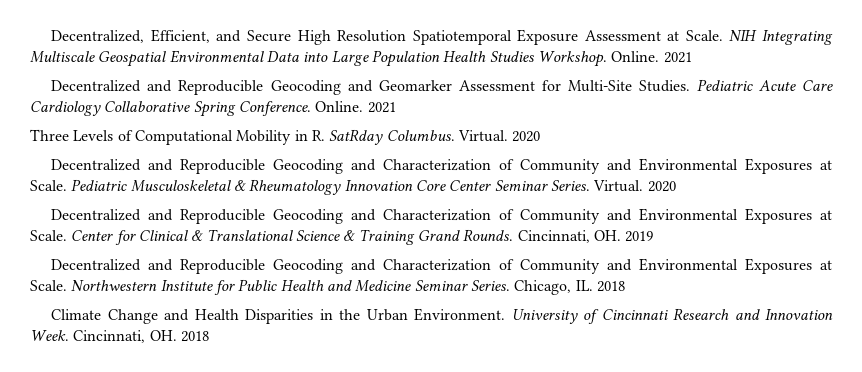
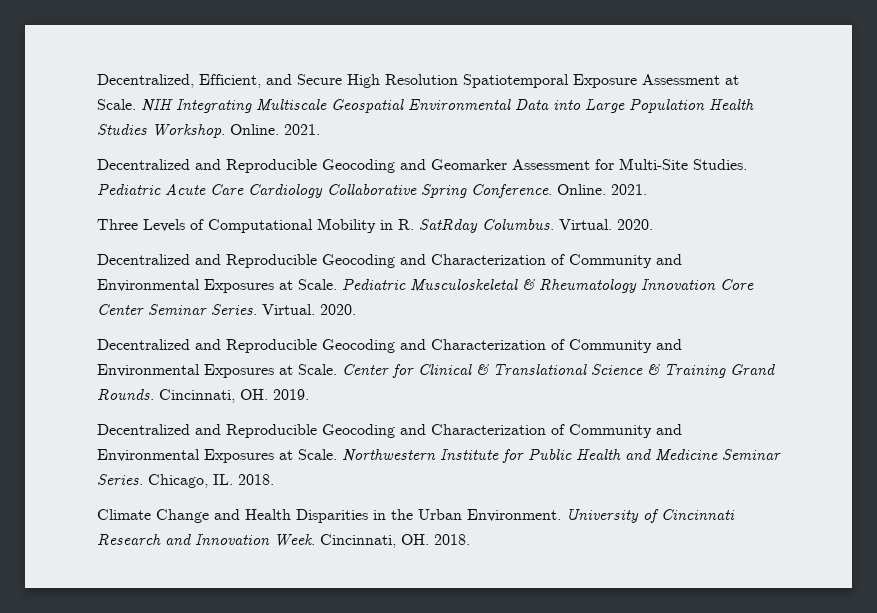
[663,52,692,63] 2021 -> [284,124,320,135] 2021.
[367,102,396,113] 2021 -> [611,184,647,195] 2021.
[512,131,541,142] 2020 -> [617,219,653,230] 2020.
[647,181,676,192] 2020 -> [320,304,356,315] 2020.
[625,231,654,242] 2019 -> [273,389,309,400] 2019.
[596,281,625,292] 2018 -> [238,474,274,485] 2018.
[180,331,209,342] 2018 -> [434,534,470,545] 2018.

